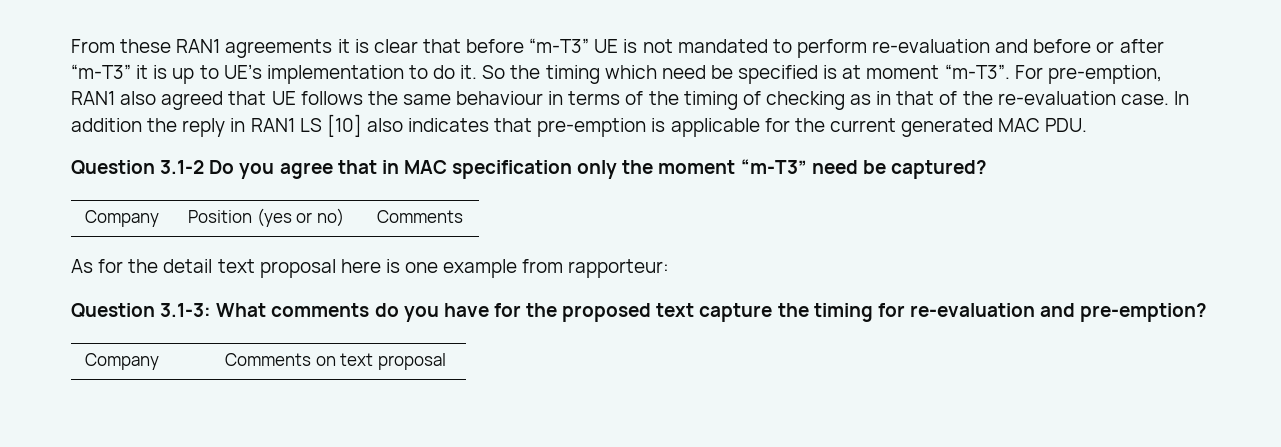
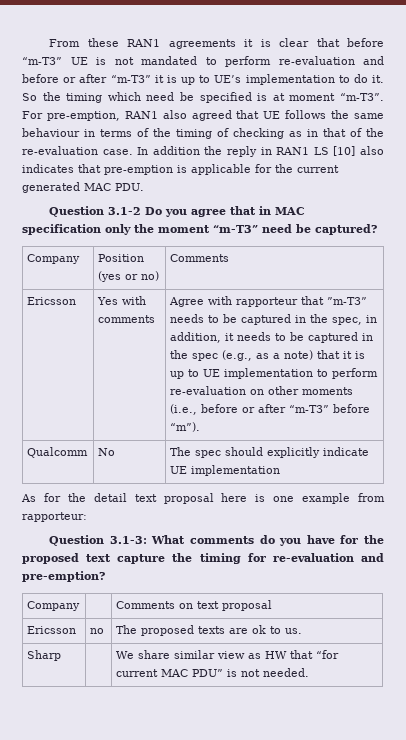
(464, 216) none -> [27,297,77,305] [97,296,147,305] [98,315,156,323] [169,296,368,307] [170,314,378,325] [170,332,374,343] [170,350,366,361] [170,368,379,379] [170,386,354,395] [170,404,371,415] [170,422,201,432] [27,447,89,458] [98,448,116,456] [170,447,370,458] [170,465,281,476] // Ericsson | Yes with comments | Agree with rapporteur that ”m-T3” needs to be captured in the spec, in addition, it needs to be captured in the spec (e.g., as a note) that it is up to UE implementation to perform re-evaluation on other moments (i.e., before or after “m-T3” before “m”). // Qualcomm | No | The spec should explicitly indicate UE implementation
(446, 361) none -> [27,626,77,634] [90,628,105,634] [116,625,303,636] [27,650,62,661] [116,650,340,659] [116,668,310,677] // Ericsson | no | The proposed texts are ok to us. // Sharp | | We share similar view as HW that “for current MAC PDU” is not needed.

